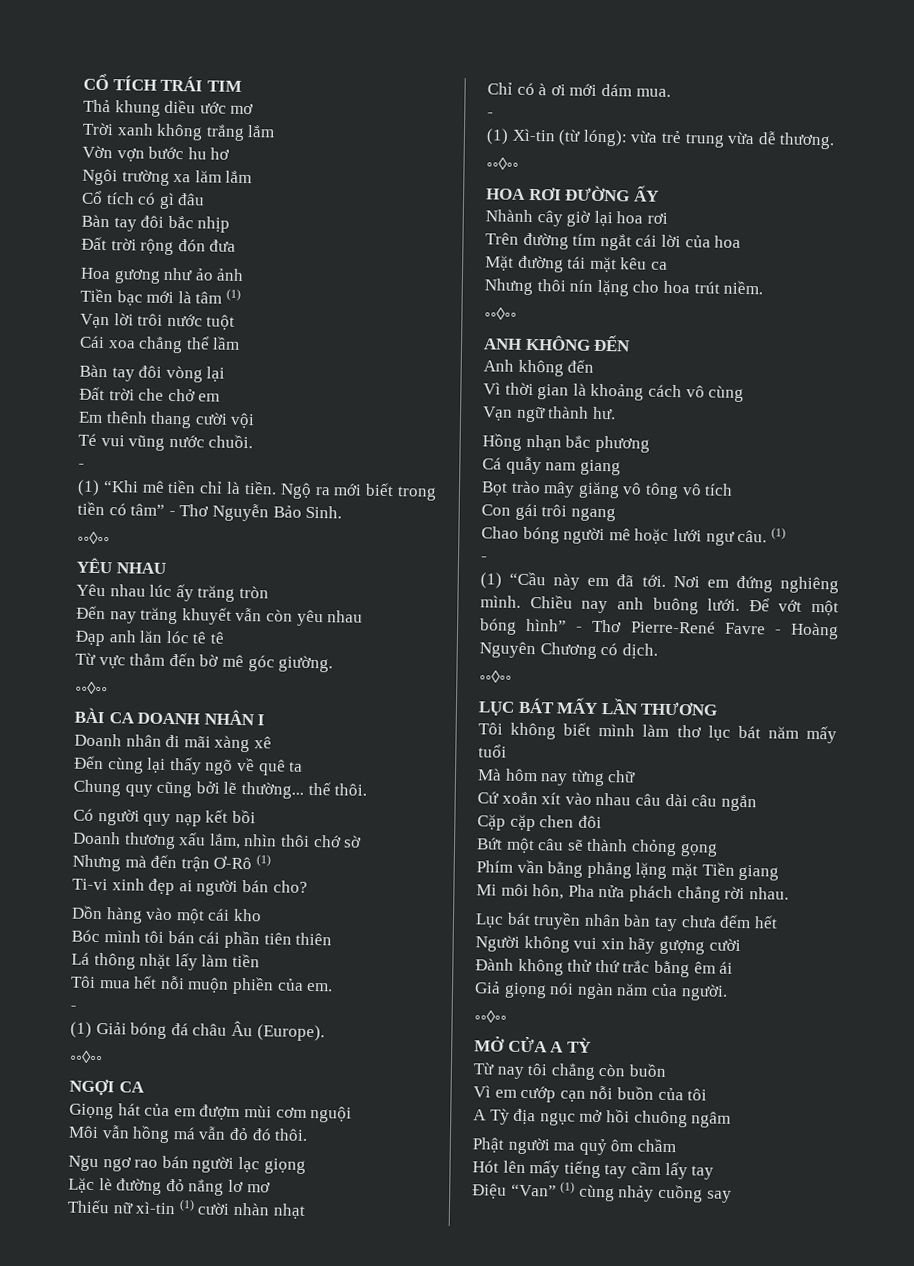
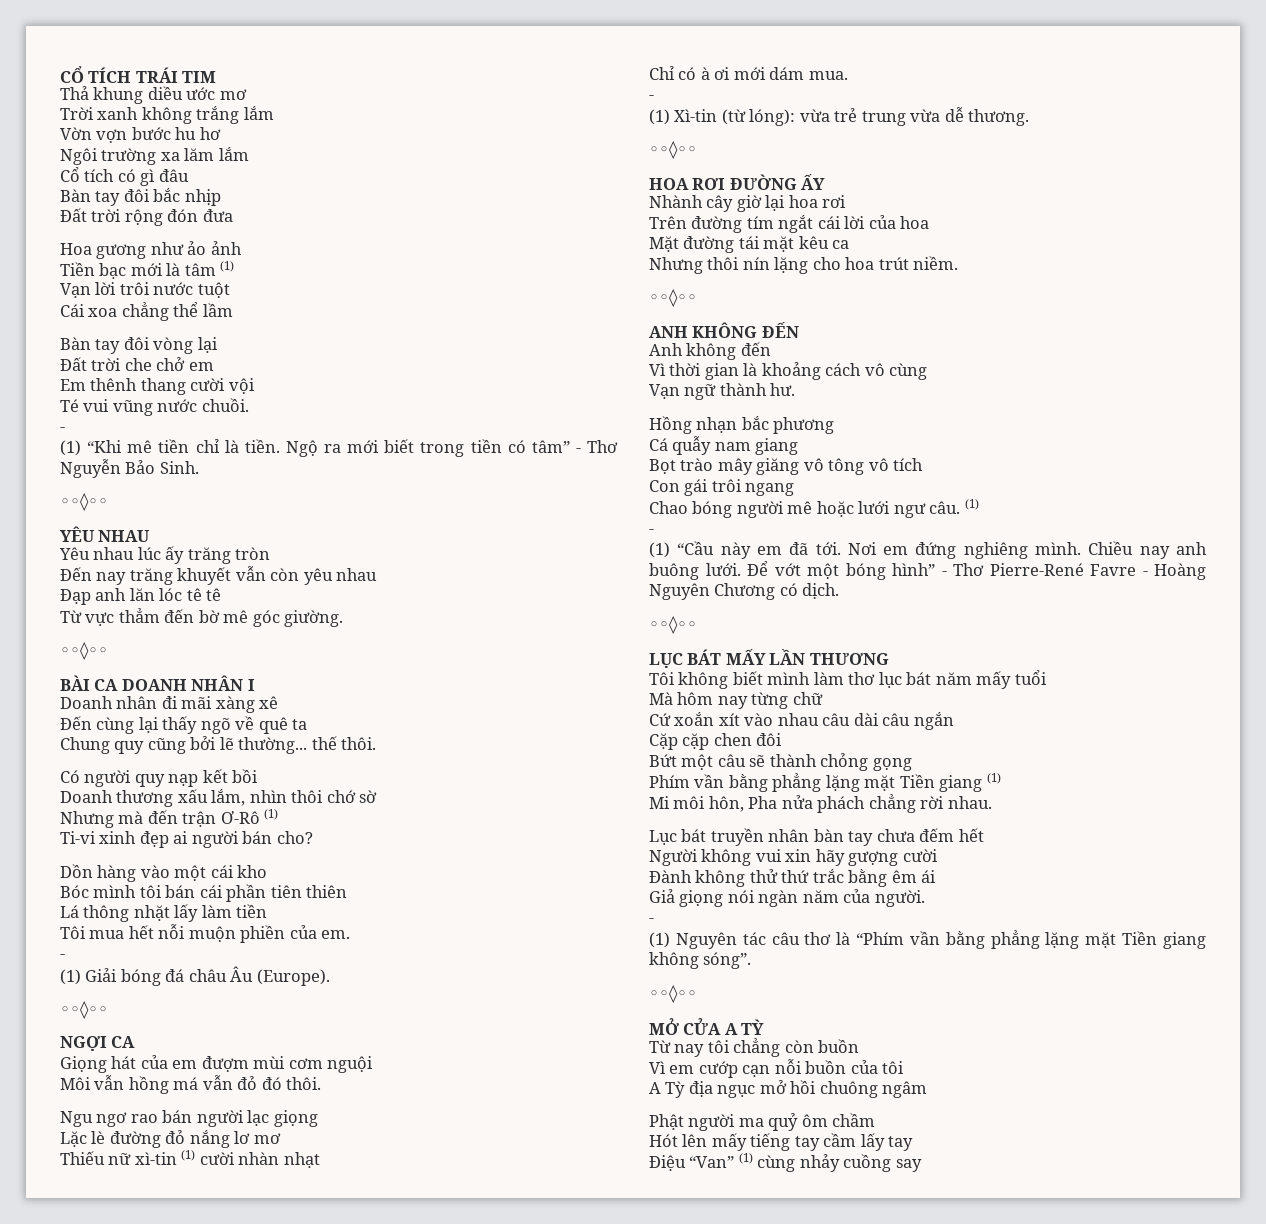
(780, 872) none -> [986,773,1001,784] (1)
(728, 992) none -> [649,918,654,923] [649,930,1206,949] [649,952,752,969] // - // (1) Nguyên tác câu thơ là “Phím vần bằng phẳng lặng mặt Tiền giang không sóng”.

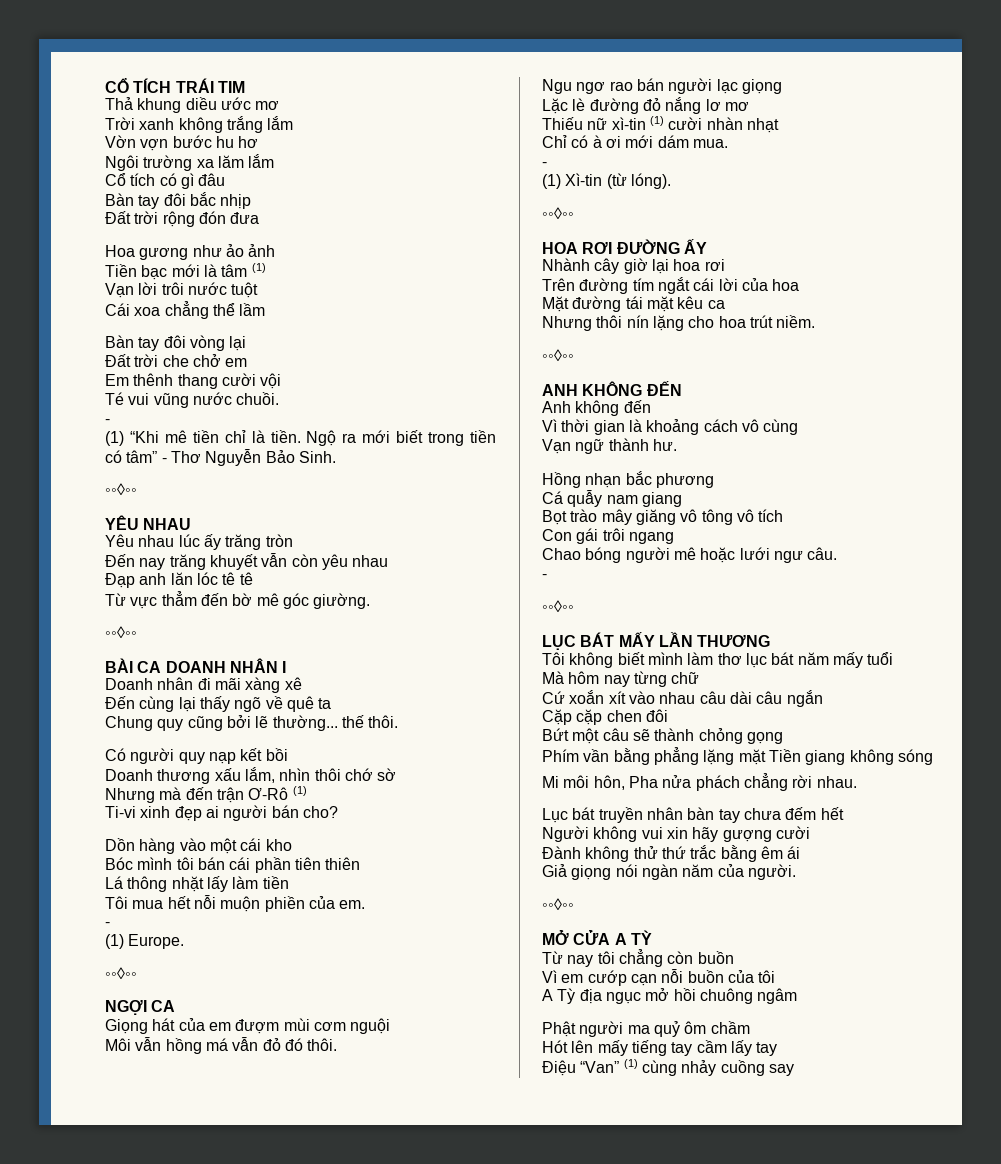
[85,966,330,986] Giải bóng đá châu Âu (Europe). -> [128,934,185,949] Europe.
[749,107,1030,126] lóng): vừa trẻ trung vừa dễ thương. -> [630,173,671,189] lóng).
[964,499,979,510] [649,529,654,534] [649,541,1207,559] [649,561,1206,580] [649,583,840,600] (1) // - // (1) “Cầu này em đã tới. Nơi em đứng nghiêng mình. Chiều nay anh buông lưới. Để vớt một bóng hình” - Thơ Pierre-René Favre - Hoàng Nguyên Chương có dịch. -> [542,574,547,579] // -
[986,773,1001,784] (1) -> [849,749,933,765] không sóng
[649,918,654,923] [649,930,1206,949] [649,952,752,969] // - // (1) Nguyên tác câu thơ là “Phím vần bằng phẳng lặng mặt Tiền giang không sóng”. -> (796, 872) none

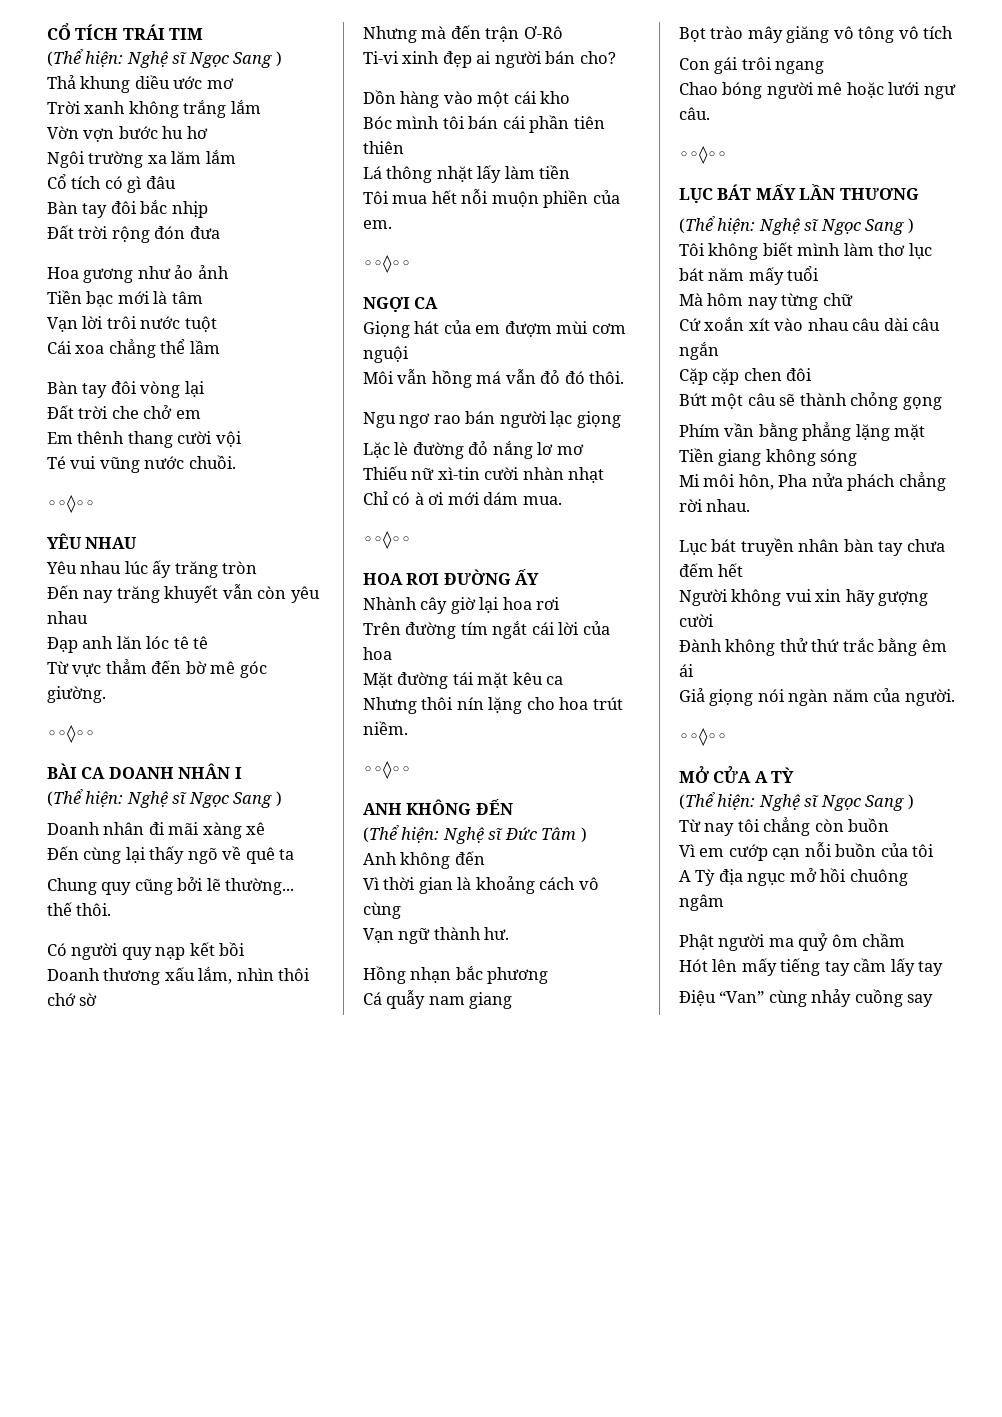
(245, 87) none -> [47,49,282,68] // (Thể hiện: Nghệ sĩ Ngọc Sang )
[251,263,266,273] (1) -> (203, 297) none
[105,419,110,424] [105,430,496,446] [105,449,336,466] // - // (1) “Khi mê tiền chỉ là tiền. Ngộ ra mới biết trong tiền có tâm” - Thơ Nguyễn Bảo Sinh. -> (236, 462) none
(287, 667) none -> [47,789,282,808] // (Thể hiện: Nghệ sĩ Ngọc Sang )
[292,786,307,796] (1) -> (563, 32) none
[105,922,110,927] [105,934,185,949] // - // (1) Europe. -> (392, 224) none
[649,116,664,126] (1) -> (480, 473) none
[542,162,547,167] [542,173,671,189] // - // (1) Xì-tin (từ lóng). -> (562, 500) none
(682, 388) none -> [363,825,587,844] // (Thể hiện: Nghệ sĩ Đức Tâm )
[542,574,547,579] // - -> (710, 113) none
(771, 641) none -> [679,216,914,235] // (Thể hiện: Nghệ sĩ Ngọc Sang )
(652, 937) none -> [679,792,914,811] // (Thể hiện: Nghệ sĩ Ngọc Sang )
[623,1059,638,1069] (1) -> (765, 997) none

